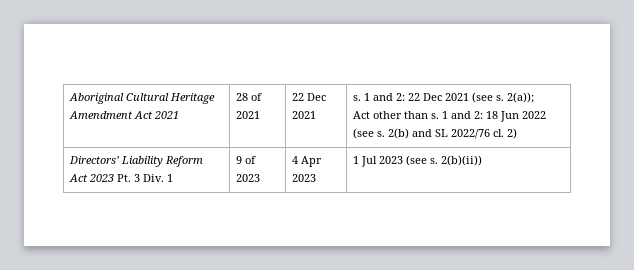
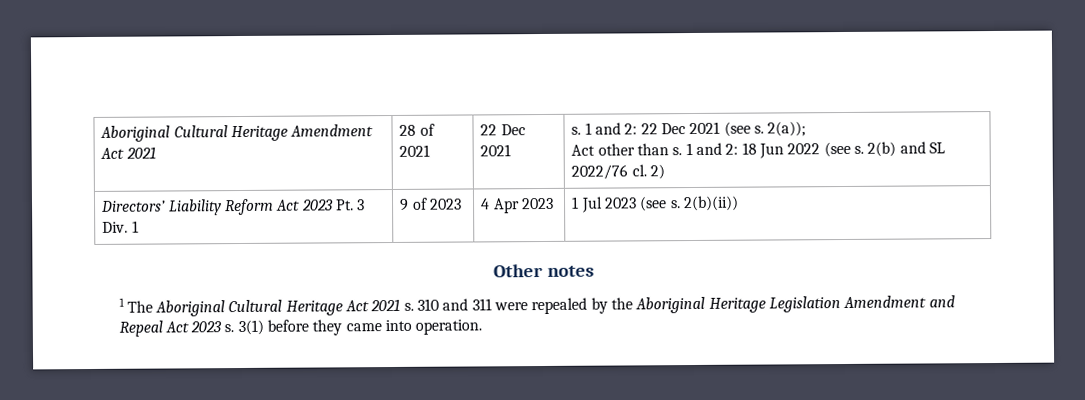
(483, 160) none -> [492,264,594,278] [118,295,955,317] [118,319,483,337] // Other notes // 1 The Aboriginal Cultural Heritage Act 2021 s. 310 and 311 were repealed by the Aboriginal Heritage Legislation Amendment and Repeal Act 2023 s. 3(1) before they came into operation.

